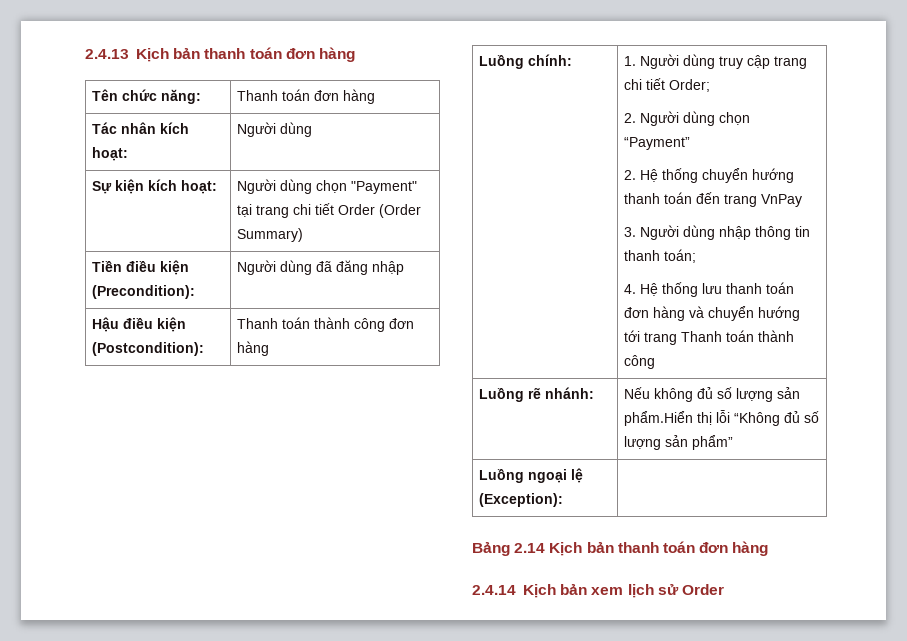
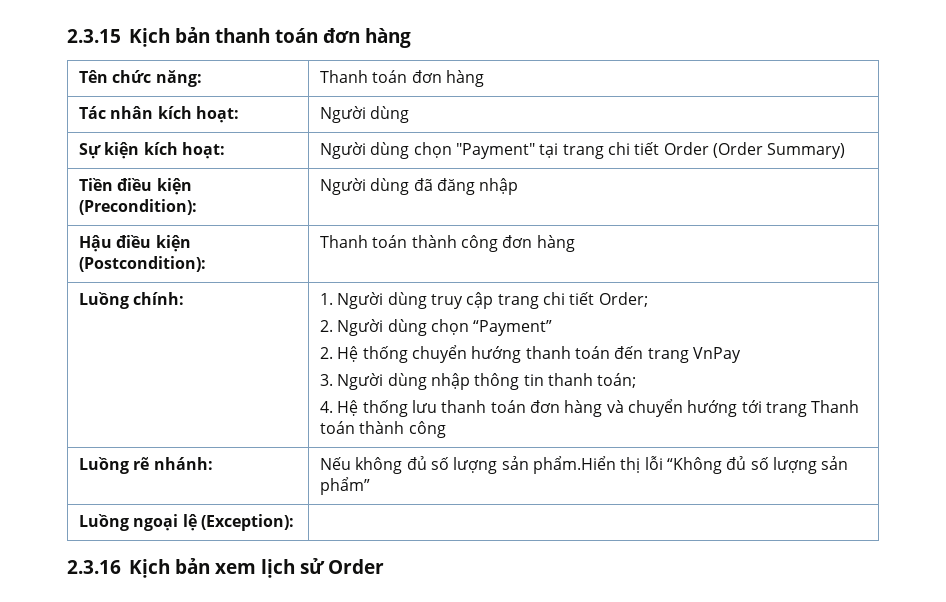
[85,49,129,59] 2.4.13 -> [67,29,121,43] 2.3.15
[472,541,769,556] [472,585,516,595] Bảng 2.14 Kịch bản thanh toán đơn hàng // 2.4.14 -> [67,560,121,574] 2.3.16

